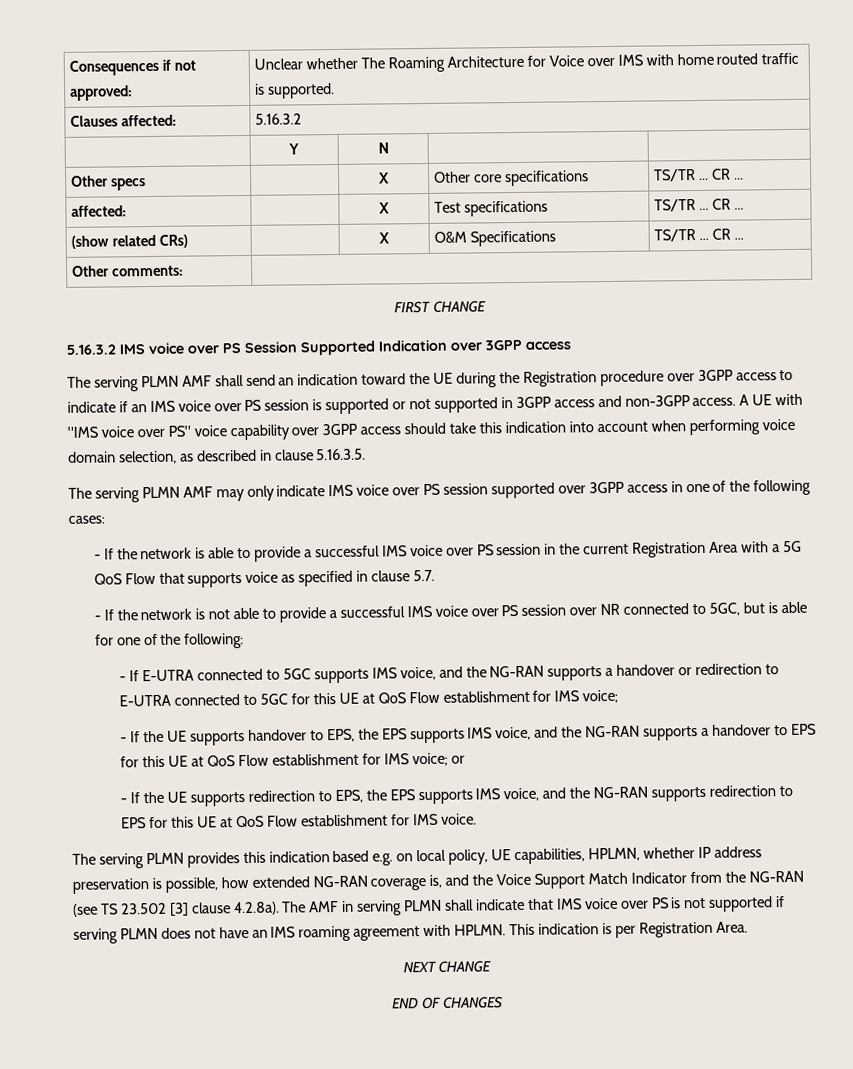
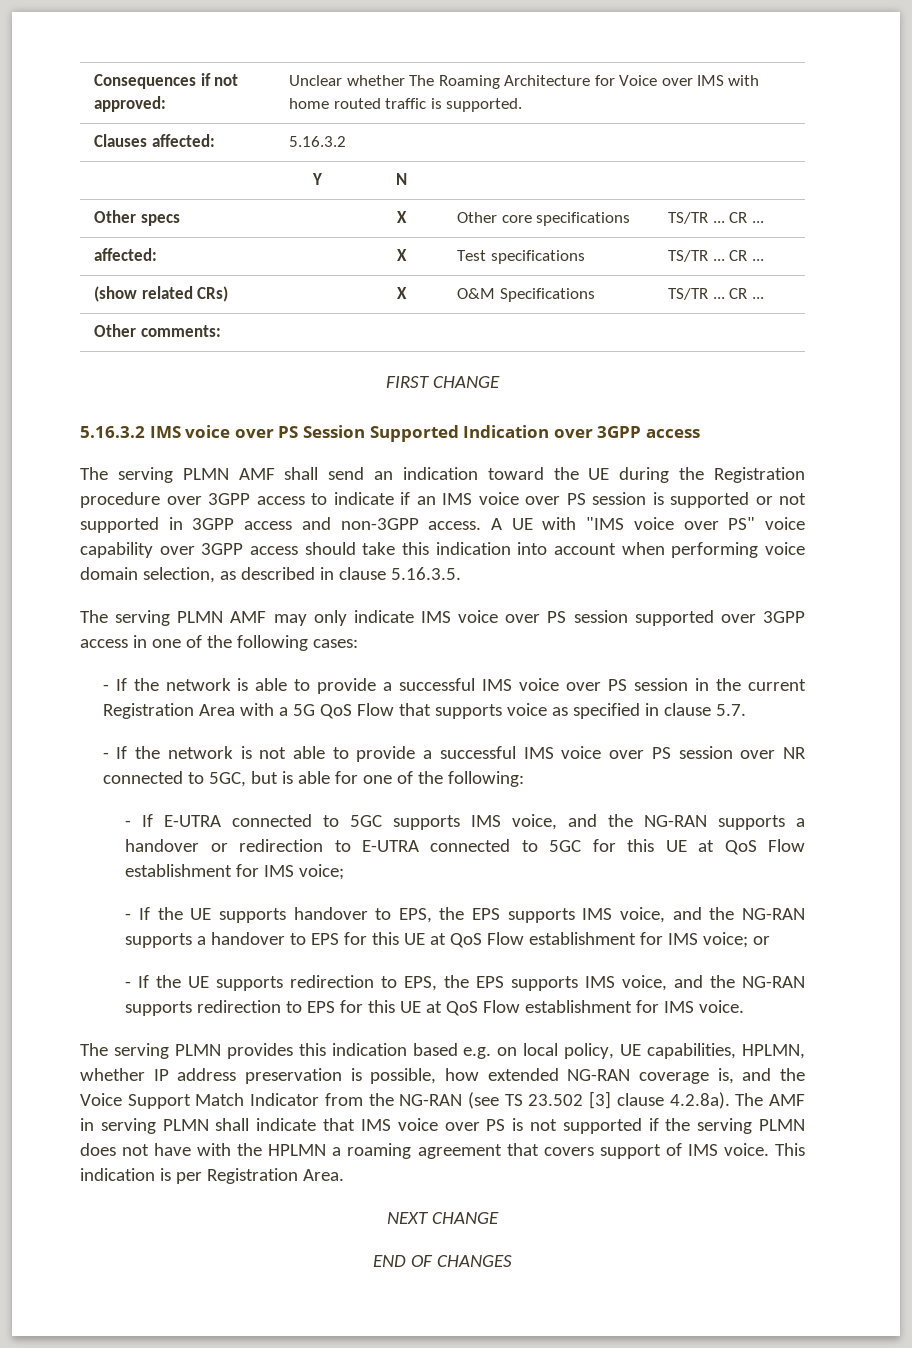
(786, 902) none -> [665,1118,691,1131] the
[251,924,507,942] an IMS roaming agreement with HPLMN. -> [197,1143,769,1159] with the HPLMN a roaming agreement that covers support of IMS voice.

